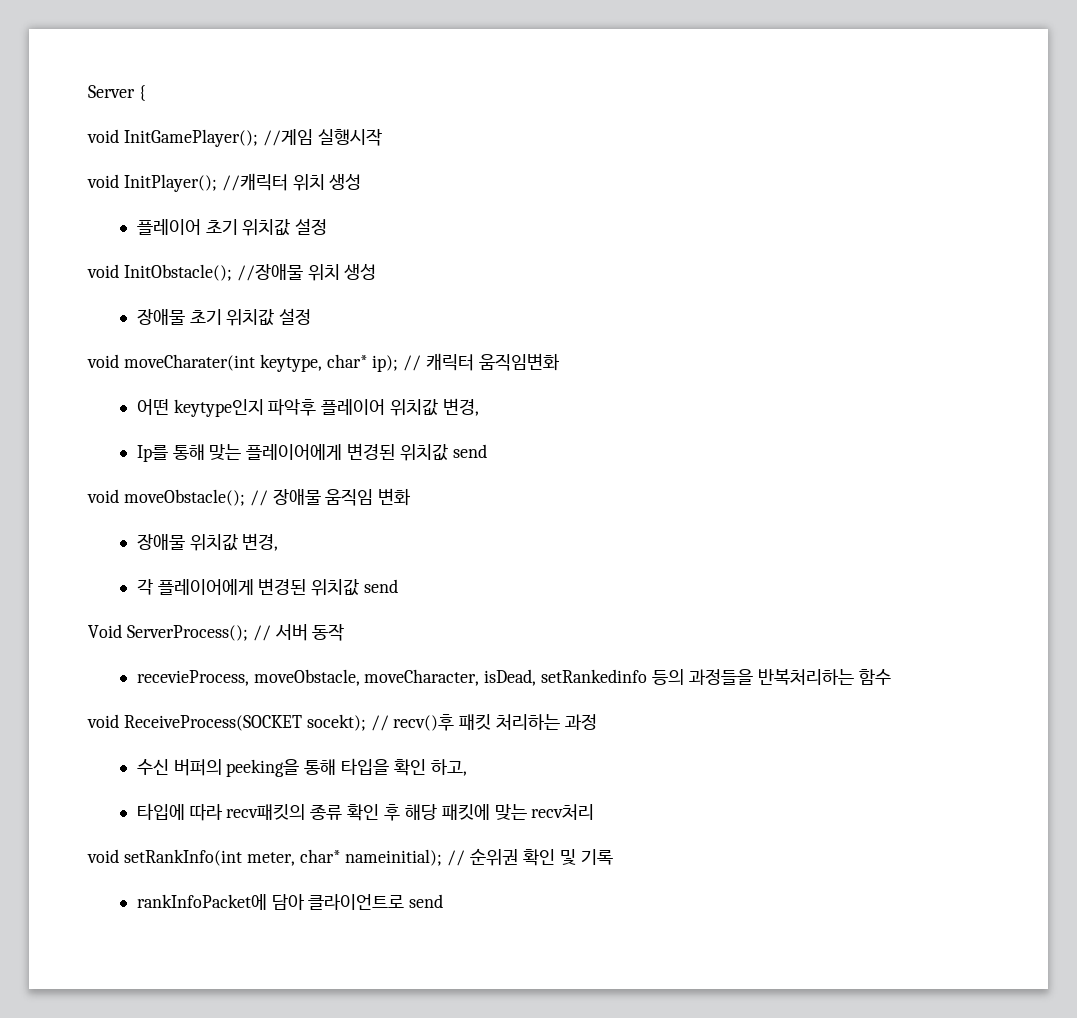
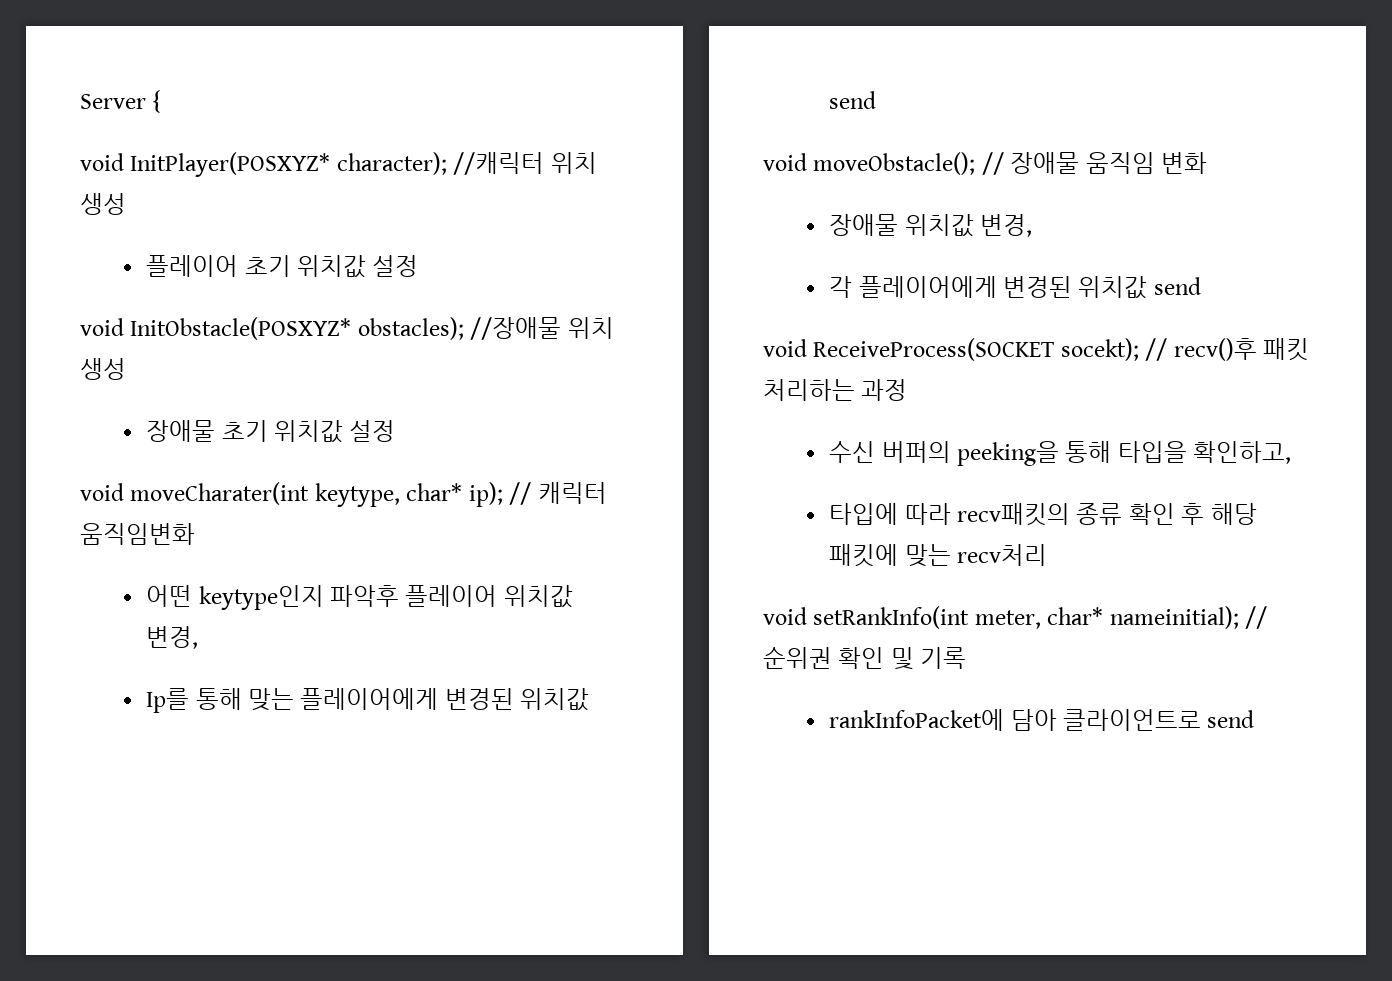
[123,128,382,147] [87,174,217,192] InitGamePlayer(); //게임 실행시작 // void InitPlayer(); -> [130,152,447,177] InitPlayer(POSXYZ* character);
[123,264,232,281] InitObstacle(); -> [130,317,464,340] InitObstacle(POSXYZ* obstacles);
[88,623,345,641] [136,669,891,686] // Void ServerProcess(); // 서버 동작 // recevieProcess, moveObstacle, moveCharacter, isDead, setRankedinfo 등의 과정들을 반복처리하는 함수 -> (1201, 286) none
[393,759,467,776] 확인 하고, -> [1193,441,1292,464] 확인하고,

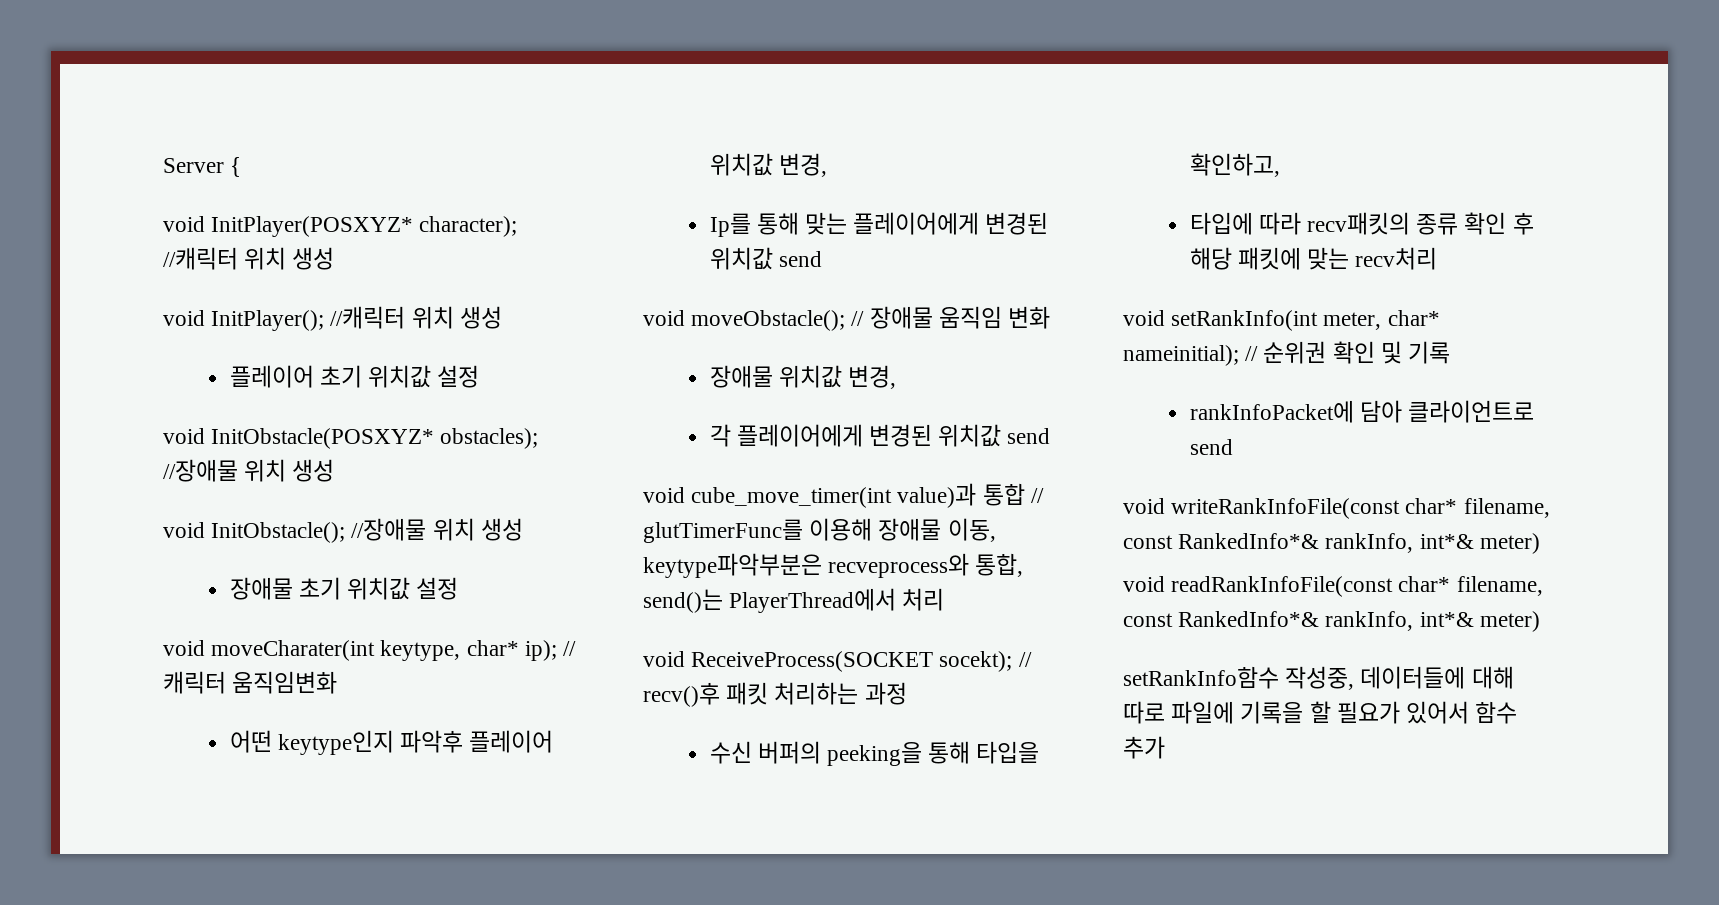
(126, 204) none -> [163,306,502,331] // void InitPlayer(); //캐릭터 위치 생성
(126, 369) none -> [163,518,523,543] // void InitObstacle(); //장애물 위치 생성
(1201, 286) none -> [643,483,1044,508] [643,518,996,543] [643,553,1024,578] [643,588,945,613] // void cube_move_timer(int value)과 통합 // glutTimerFunc를 이용해 장애물 이동, keytype파악부분은 recveprocess와 통합, send()는 PlayerThread에서 처리
(1255, 719) none -> [1123,498,1550,519] [1123,533,1540,554] [1123,576,1543,597] [1123,611,1540,632] [1123,666,1514,690] [1123,701,1518,724] [1123,736,1165,759] // void writeRankInfoFile(const char* filename, const RankedInfo*& rankInfo, int*& meter) // void readRankInfoFile(const char* filename, const RankedInfo*& rankInfo, int*& meter) // setRankInfo함수 작성중, 데이터들에 대해 따로 파일에 기록을 할 필요가 있어서 함수 추가

